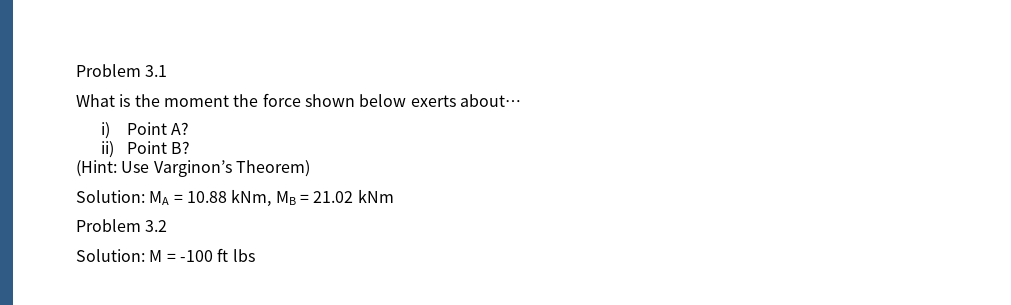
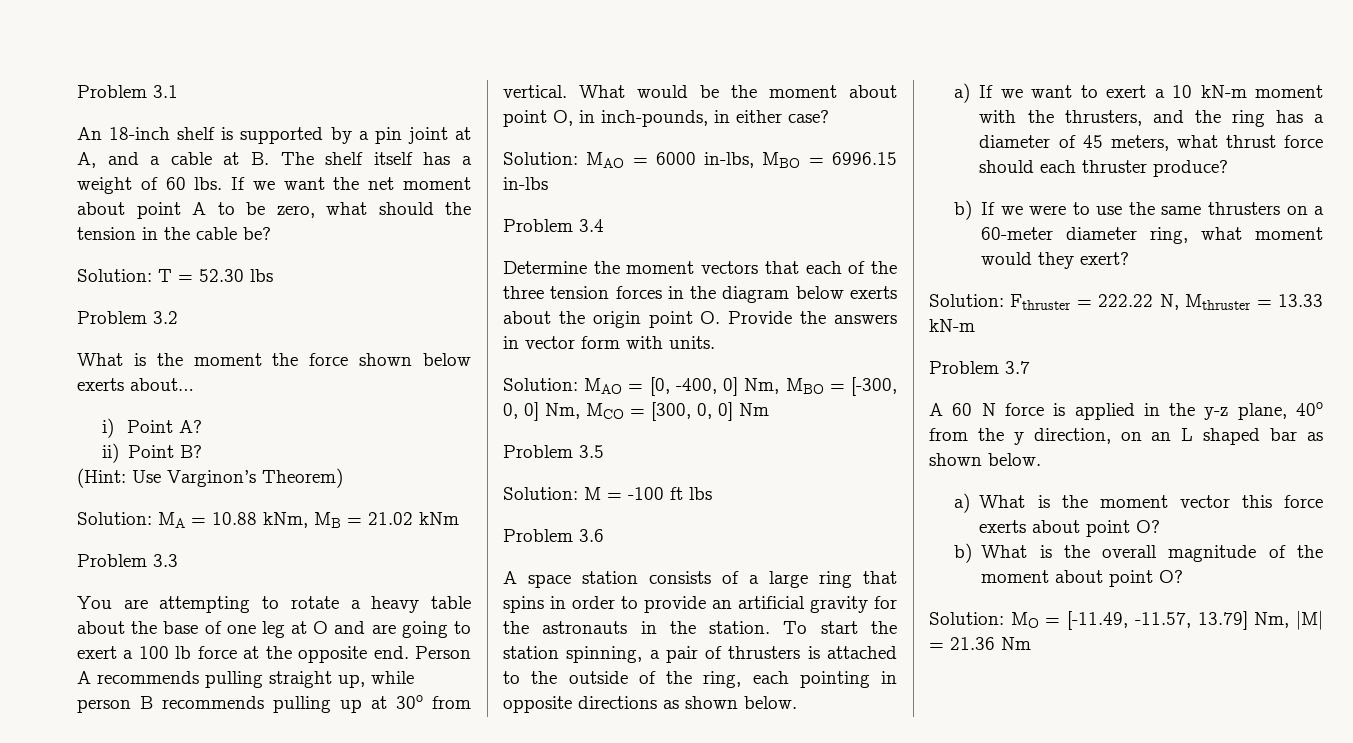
(168, 71) none -> [77,127,471,144] [77,152,473,168] [77,177,471,194] [77,202,471,219] [77,227,271,240] [77,269,273,282] [77,311,178,324] // An 18-inch shelf is supported by a pin joint at A, and a cable at B. The shelf itself has a weight of 60 lbs. If we want the net moment about point A to be zero, what should the tension in the cable be? // Solution: T = 52.30 lbs // Problem 3.2
[145,220,168,232] 3.2 -> [153,554,178,567] [77,596,472,613] [77,621,472,638] [77,646,472,663] [77,671,414,688] [77,695,471,713] [503,85,897,98] [503,110,829,127] [503,152,897,168] [503,177,548,190] [503,219,604,232] [503,261,897,274] [503,286,897,303] [503,311,897,328] [503,336,715,349] [503,377,897,396] [503,402,769,421] [503,445,604,458] 3.3 // You are attempting to rotate a heavy table about the base of one leg at O and are going to exert a 100 lb force at the opposite end. Person A recommends pulling straight up, while person B recommends pulling up at 30o from vertical. What would be the moment about point O, in inch-pounds, in either case? // Solution: MAO = 6000 in-lbs, MBO = 6996.15 in-lbs // Problem 3.4 // Determine the moment vectors that each of the three tension forces in the diagram below exerts about the origin point O. Provide the answers in vector form with units. // Solution: MAO = [0, -400, 0] Nm, MBO = [-300, 0, 0] Nm, MCO = [300, 0, 0] Nm // Problem 3.5
(255, 255) none -> [503,529,604,542] [503,571,897,588] [503,596,897,613] [503,621,897,634] [503,646,897,663] [503,671,897,688] [503,696,797,713] [953,83,1323,103] [979,110,1324,127] [979,135,1323,151] [979,160,1229,177] [953,200,1324,220] [981,227,1323,244] [981,252,1130,269] [929,294,1323,310] [929,319,975,332] [929,361,1030,374] [929,402,1323,420] [929,428,1323,445] [929,453,1041,466] [953,493,1323,513] [979,520,1161,537] [953,543,1323,563] [981,570,1184,587] [929,610,1323,630] [929,637,1031,650] // Problem 3.6 // A space station consists of a large ring that spins in order to provide an artificial gravity for the astronauts in the station. To start the station spinning, a pair of thrusters is attached to the outside of the ring, each pointing in opposite directions as shown below. // a) If we want to exert a 10 kN-m moment with the thrusters, and the ring has a diameter of 45 meters, what thrust force should each thruster produce? // b) If we were to use the same thrusters on a 60-meter diameter ring, what moment would they exert? // Solution: Fthruster = 222.22 N, Mthruster = 13.33 kN-m // Problem 3.7 // A 60 N force is applied in the y-z plane, 40o from the y direction, on an L shaped bar as shown below. // a) What is the moment vector this force exerts about point O? // b) What is the overall magnitude of the moment about point O? // Solution: MO = [-11.49, -11.57, 13.79] Nm, |M| = 21.36 Nm

